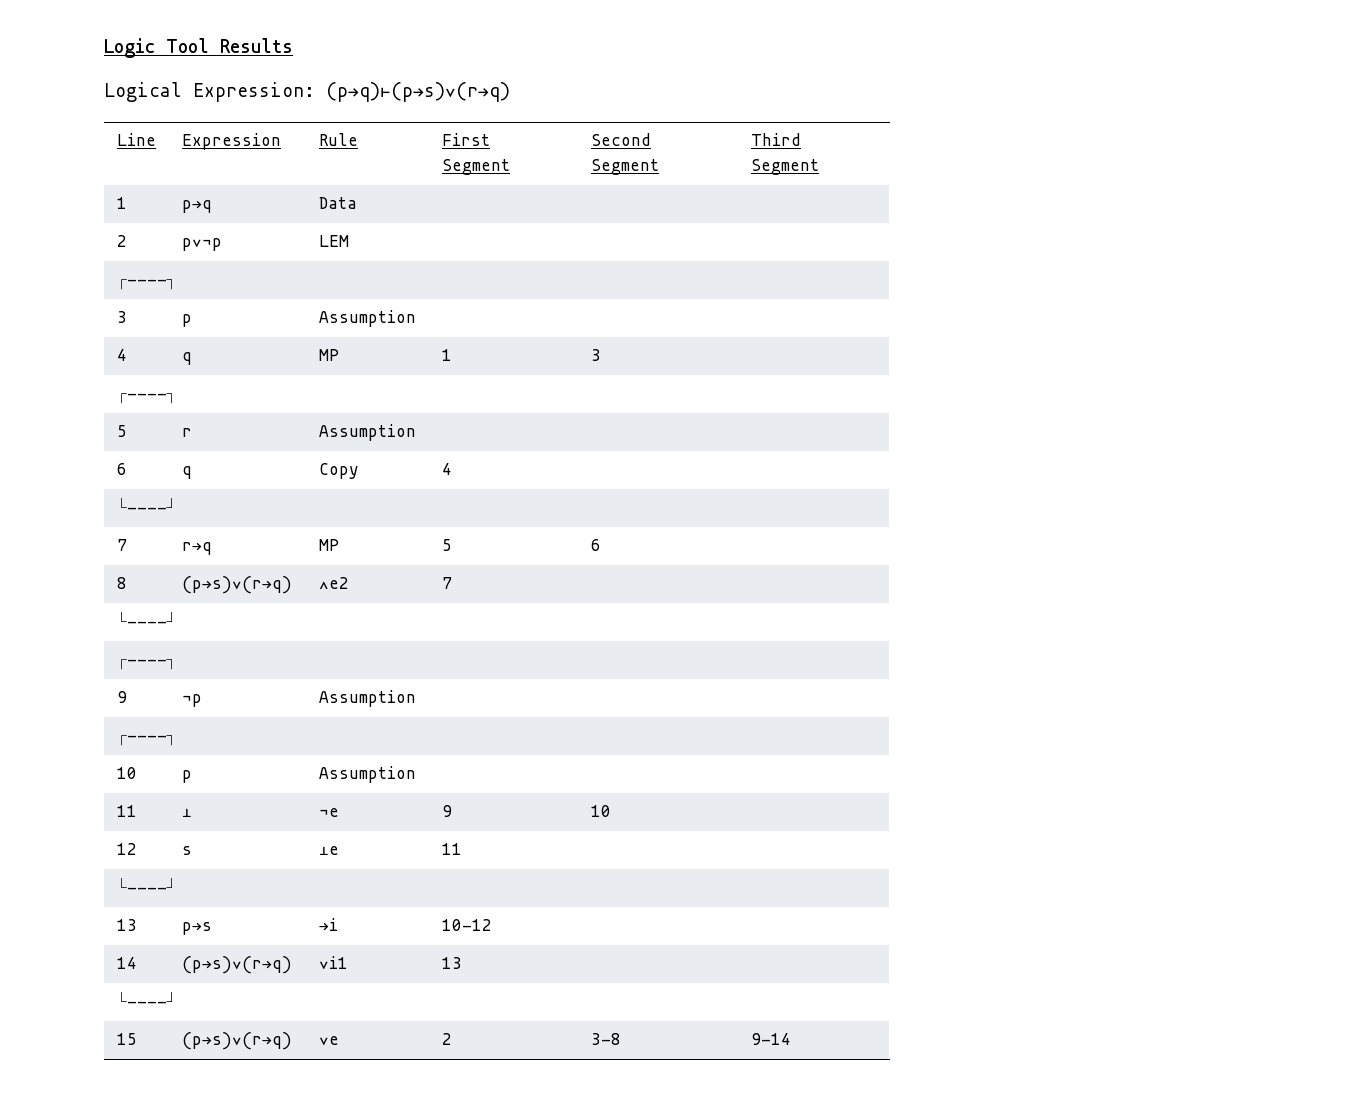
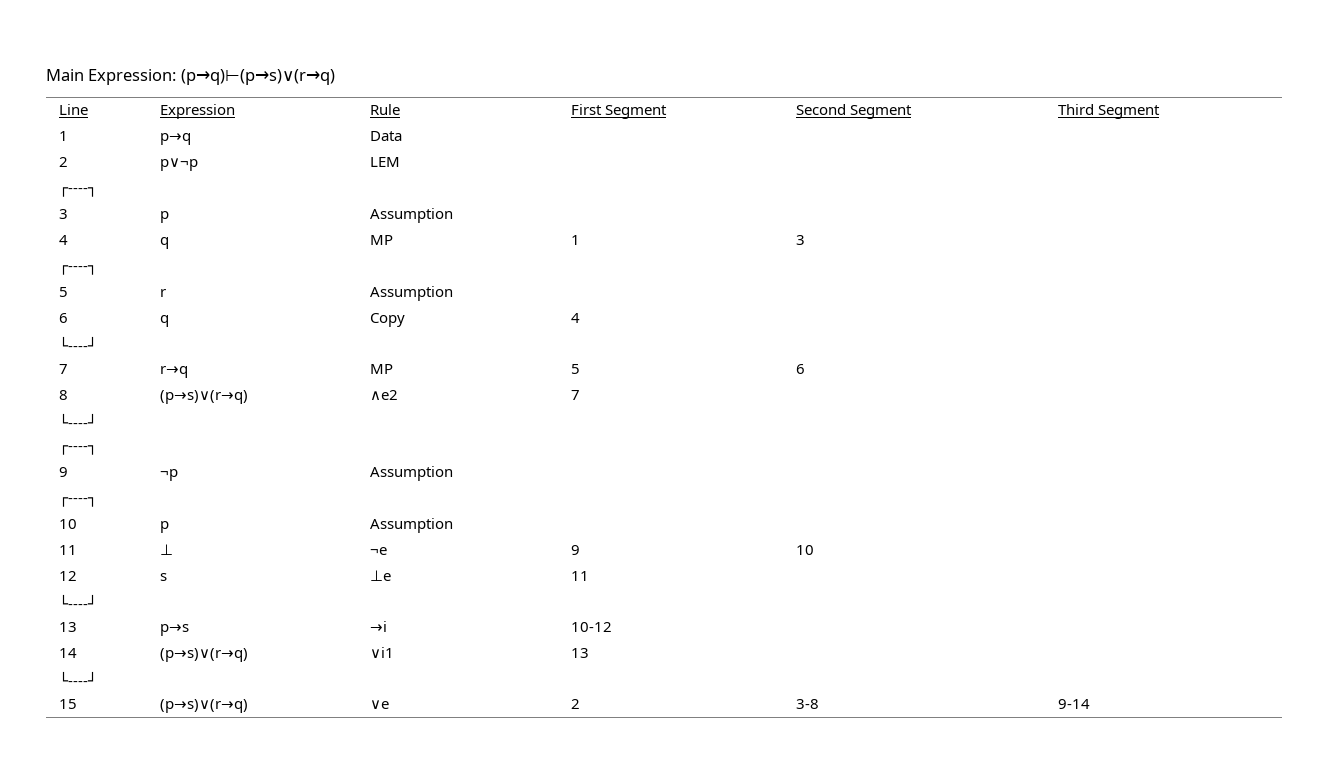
[104,38,293,58] [104,82,182,102] Logic Tool Results // Logical -> [46,69,84,81] Main

